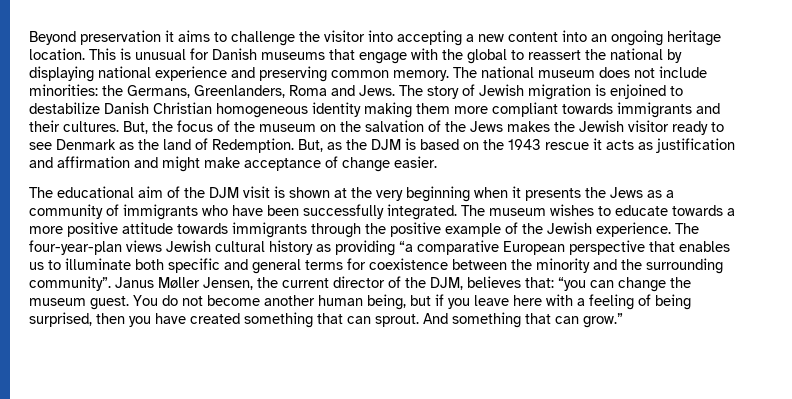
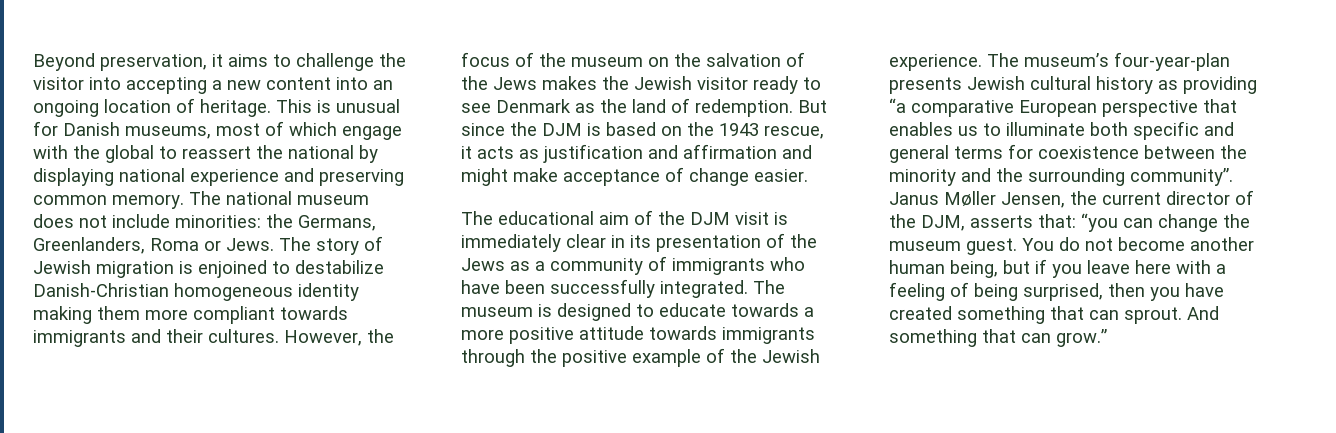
[80,30,161,45] preservation -> [100,54,207,71] preservation,
[667,30,721,46] [29,48,85,60] heritage location. -> [104,98,271,117] location of heritage.
[261,49,355,60] museums that -> [125,121,337,139] museums, most of which
[331,85,355,96] and -> [204,240,221,251] or
[104,102,212,114] Danish Christian -> [33,283,169,297] Danish-Christian
[123,121,148,134] But, -> [284,330,362,346] However,
[212,138,342,153] Redemption. But, as -> [695,99,827,117] [461,123,505,136] redemption. But since
[545,142,589,150] rescue -> [764,125,824,139] rescue,
[289,186,581,202] shown at the very beginning when it presents -> [461,233,785,252] immediately clear in its presentation of
[550,204,594,216] wishes -> [538,303,631,321] is designed
[29,240,162,255] four-year-plan views -> [1024,52,1230,71] [889,77,962,94] museum’s four-year-plan presents
[467,276,521,288] believes -> [970,215,1033,228] asserts

